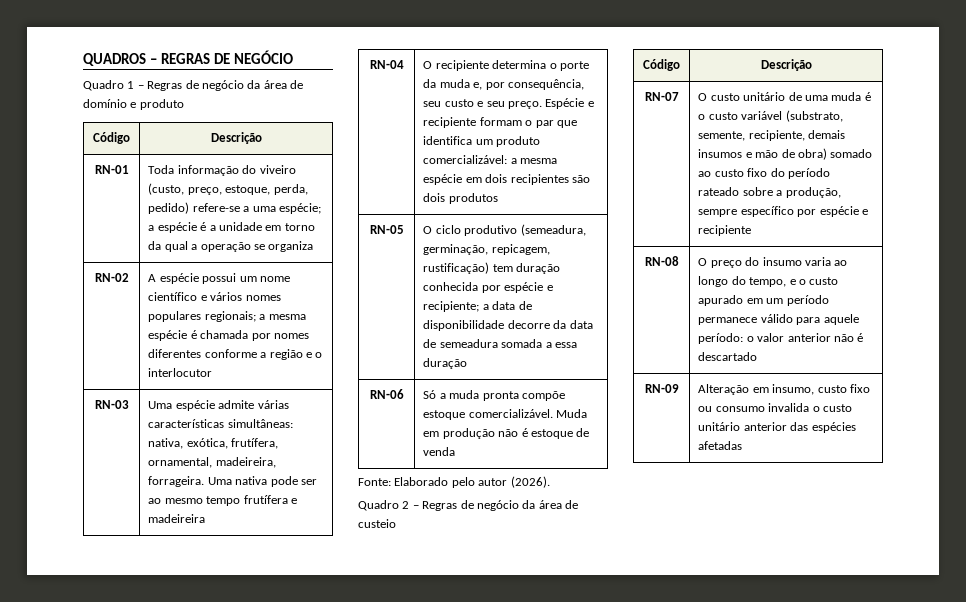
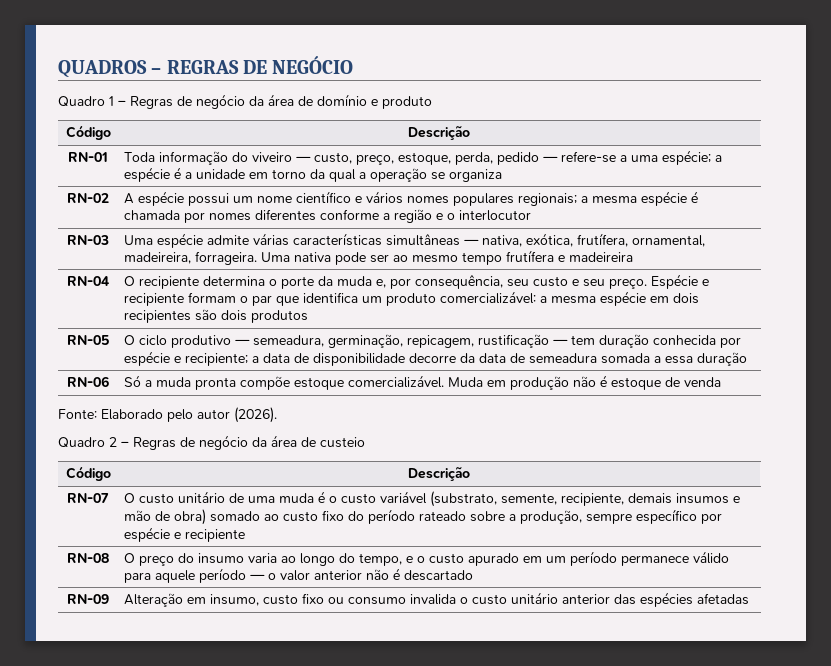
[148,183,185,195] (custo, -> [295,152,352,164] — custo,
[148,202,190,214] pedido) -> [496,152,558,165] pedido —
[227,419,293,428] simultâneas: -> [385,234,479,246] simultâneas —
[520,224,586,236] [423,244,550,255] [423,262,490,274] (semeadura, germinação, repicagem, rustificação) -> [234,334,568,348] — semeadura, germinação, repicagem, rustificação —
[698,333,744,344] período: -> [198,568,265,583] período —

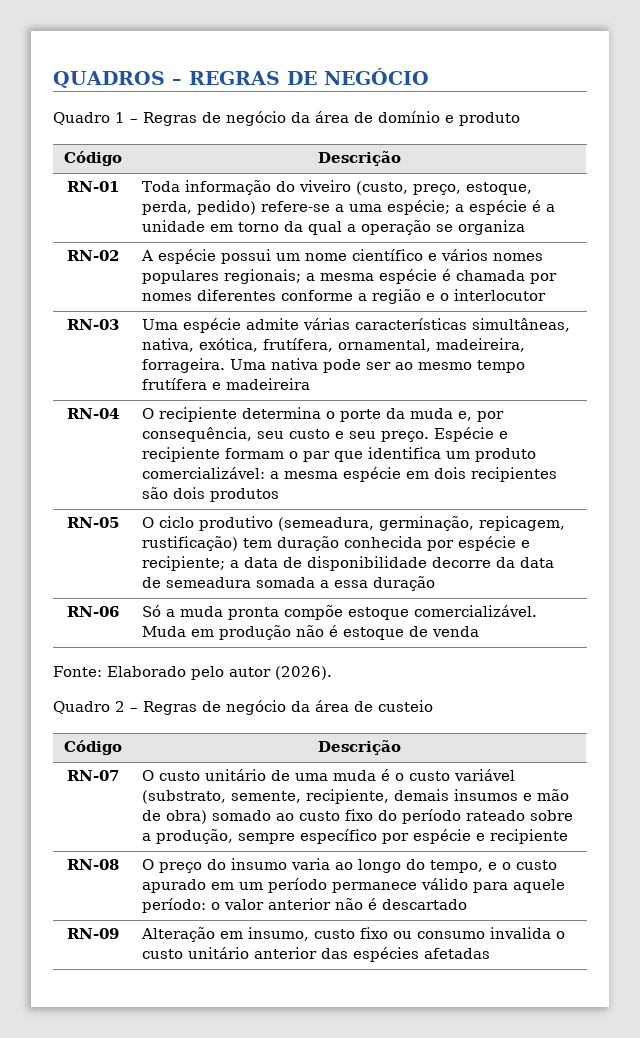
[295,152,352,164] — custo, -> [356,181,409,195] (custo,
[496,152,558,165] pedido — -> [197,200,257,215] pedido)
[385,234,479,246] simultâneas — -> [472,318,571,332] simultâneas,
[234,334,568,348] — semeadura, germinação, repicagem, rustificação — -> [278,516,566,531] [142,536,239,551] (semeadura, germinação, repicagem, rustificação)
[198,568,265,583] período — -> [142,898,207,913] período:

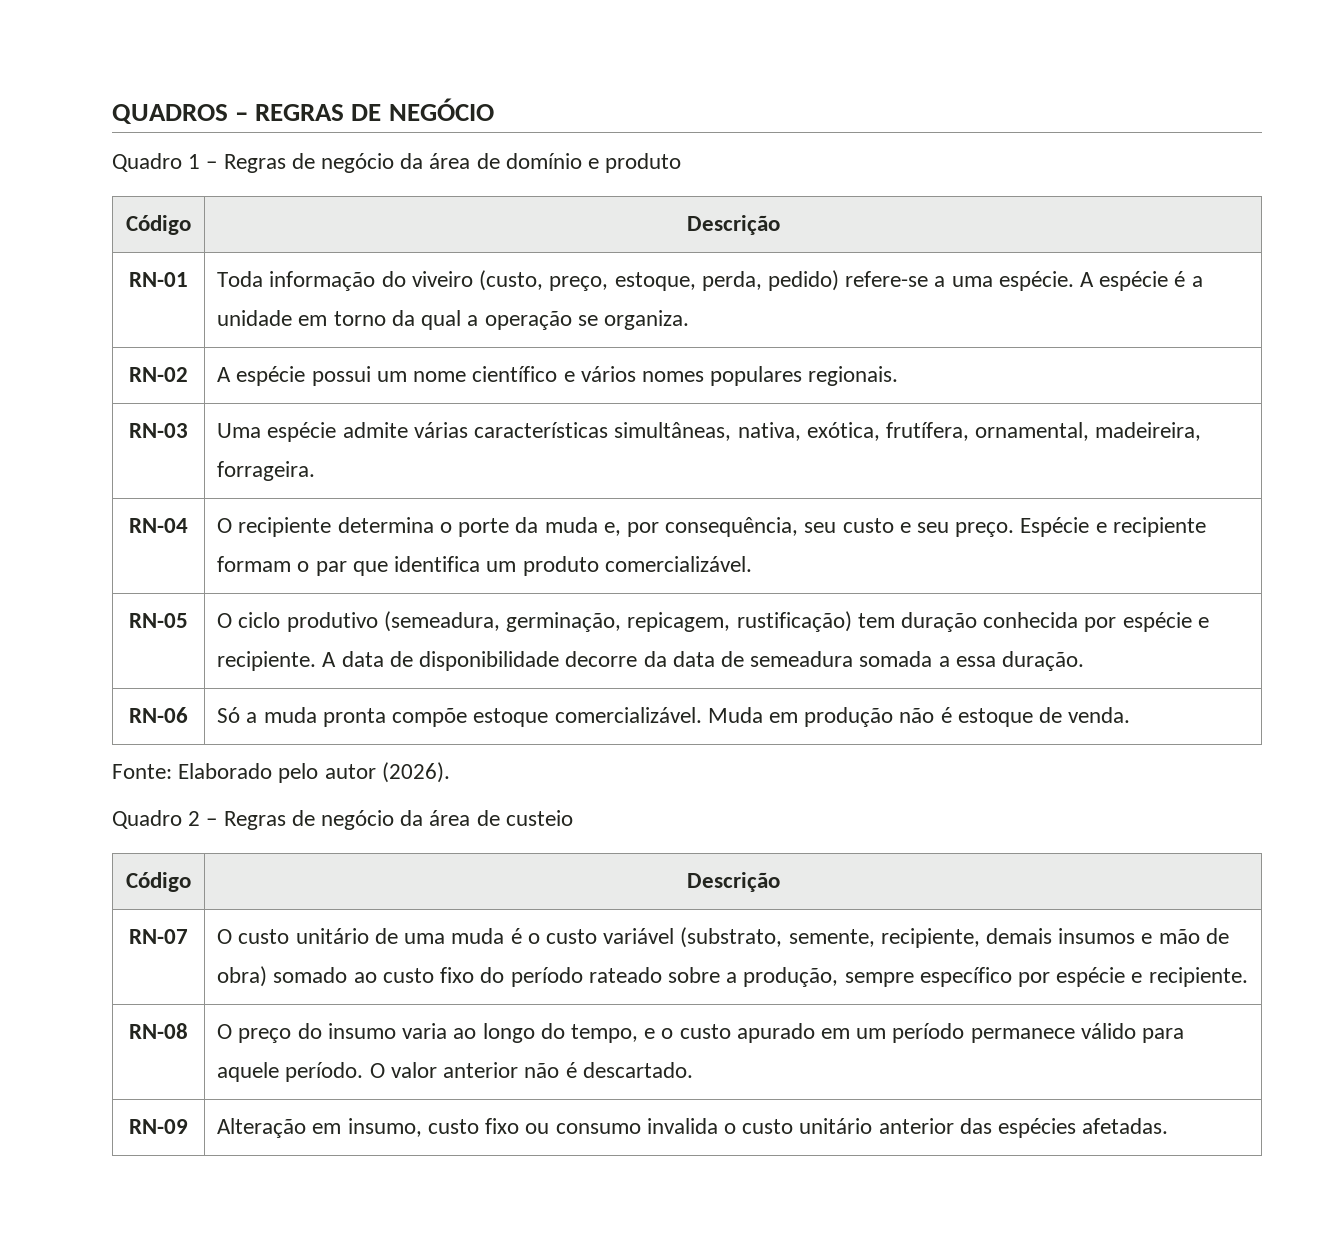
[387,200,465,215] espécie; a -> [998,271,1094,291] espécie. A
[458,220,526,235] organiza -> [603,310,689,330] organiza.
[224,269,558,284] [142,289,547,304] regionais; a mesma espécie é chamada por nomes diferentes conforme a região e o interlocutor -> [808,366,899,386] regionais.
[230,358,526,373] [142,378,311,390] Uma nativa pode ser ao mesmo tempo frutífera e madeireira -> (316, 471) none
[142,467,558,482] [142,487,280,502] comercializável: a mesma espécie em dois recipientes são dois produtos -> [604,556,752,572] comercializável.
[142,556,240,571] recipiente; a -> [217,651,337,671] recipiente. A
[373,576,436,591] duração -> [1001,651,1084,671] duração.
[432,626,480,637] venda -> [1068,707,1131,723] venda.
[490,829,569,844] recipiente -> [1148,967,1248,987] recipiente.
[142,898,221,913] período: o -> [285,1062,385,1082] período. O
[382,899,468,910] descartado -> [582,1062,693,1078] descartado.
[424,948,491,959] afetadas -> [1082,1118,1169,1134] afetadas.

